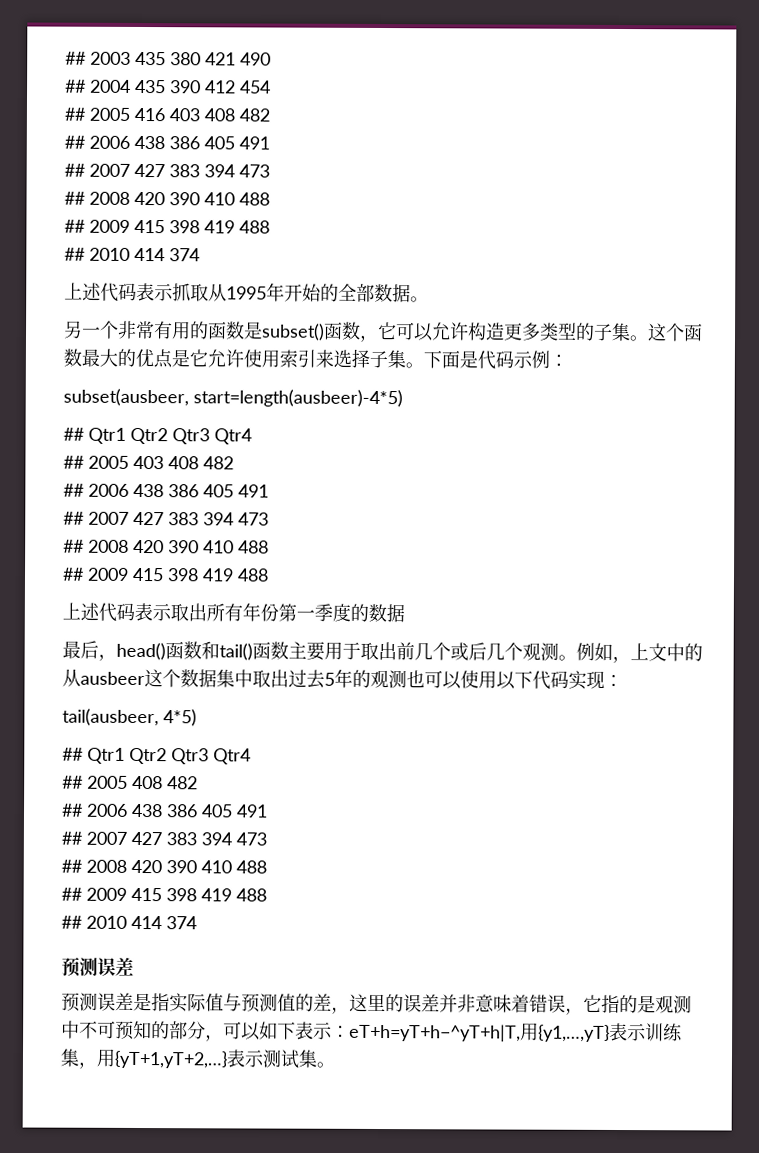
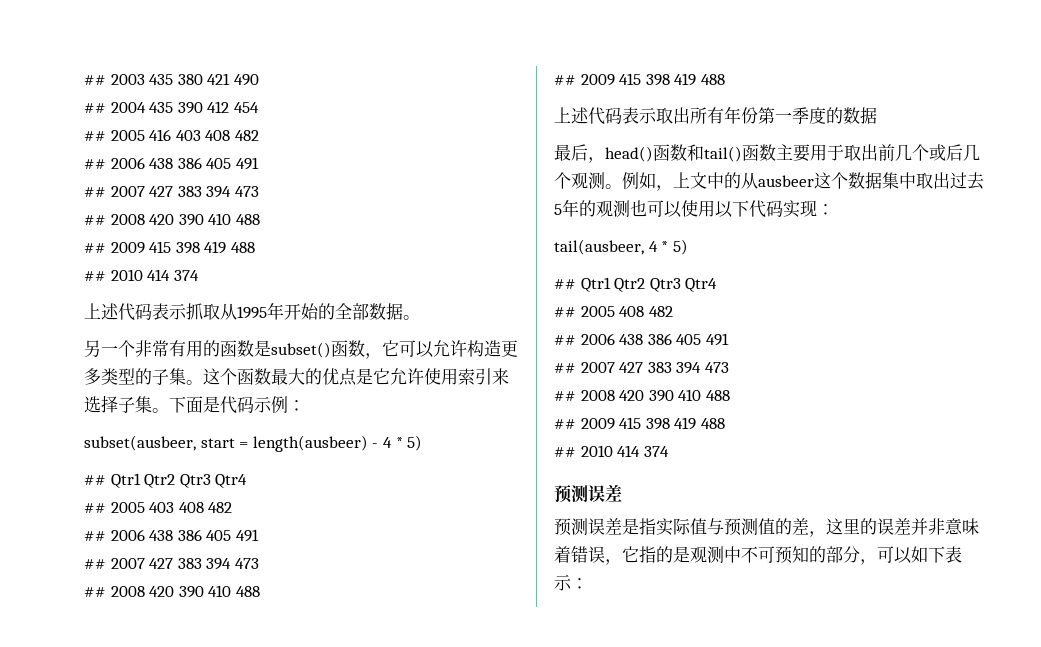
[193,389,403,408] start=length(ausbeer)-4*5) -> [200,435,423,452] start = length(ausbeer) - 4 * 5)
[163,709,197,727] 4*5) -> [648,239,688,255] 4 * 5)
[349,1022,683,1042] [60,1048,335,1069] eT+h=yT+h−^yT+h|T,用{y1,…,yT}表示训练集，用{yT+1,yT+2,…}表示测试集。 -> (588, 583) none

